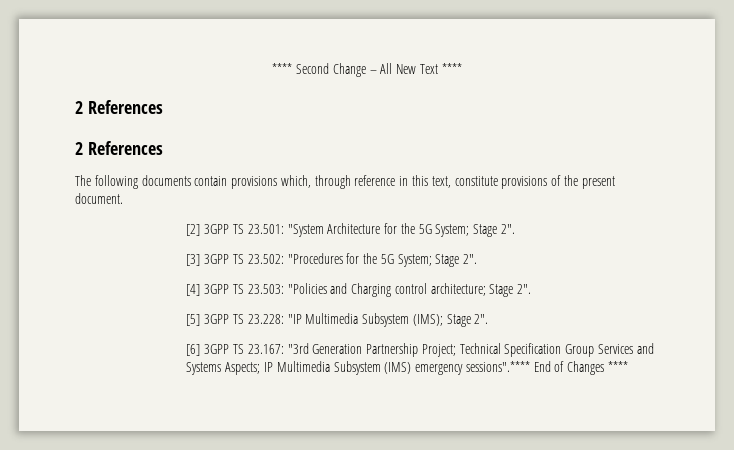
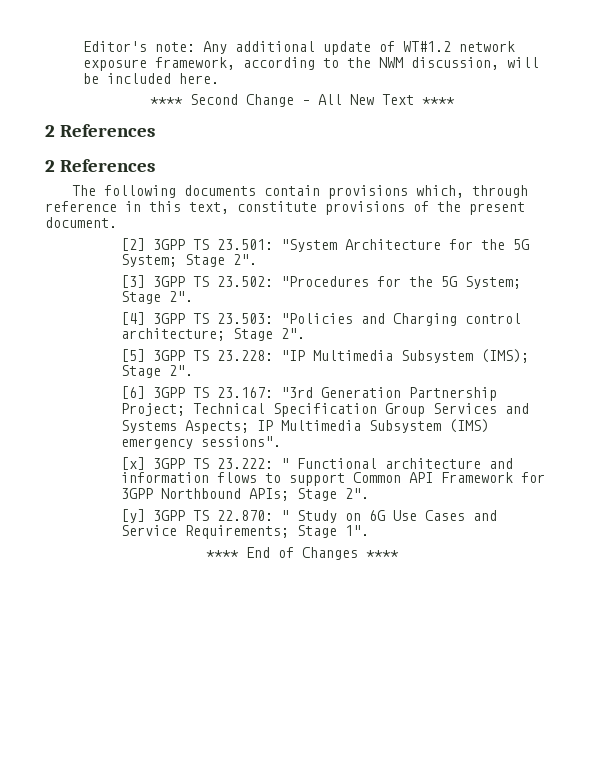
(272, 68) none -> [83,41,516,55] [83,57,540,71] [83,73,220,84] Editor's note: Any additional update of WT#1.2 network exposure framework, according to the NWM discussion, will be included here. //
[465,361,530,372] sessions".**** -> [201,436,282,447] [121,457,514,470] [121,472,546,486] [121,488,370,501] [121,509,498,523] [121,525,370,539] [206,550,239,558] sessions". // [x] 3GPP TS 23.222: " Functional architecture and information flows to support Common API Framework for 3GPP Northbound APIs; Stage 2". // [y] 3GPP TS 22.870: " Study on 6G Use Cases and Service Requirements; Stage 1". // ****

